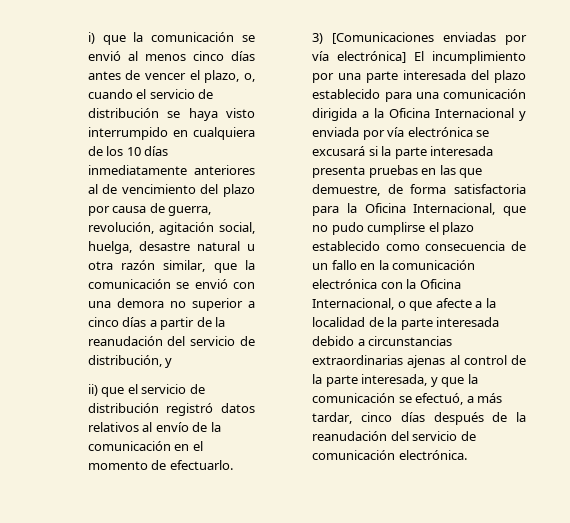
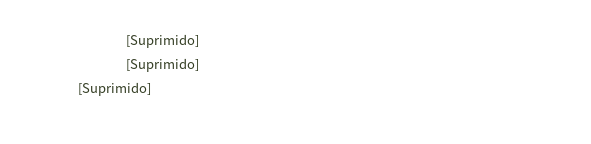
[87,32,255,45] [87,51,256,61] [87,70,255,83] [87,89,214,99] [87,108,255,121] [87,127,255,140] [87,146,169,156] [87,165,255,175] [87,184,255,197] [87,203,212,216] [87,222,255,235] [87,241,255,254] [87,260,256,273] [87,279,255,289] [87,298,256,311] [87,317,226,330] [87,336,256,346] [87,355,173,368] [87,384,205,397] [87,403,255,416] [87,422,221,432] [87,441,203,451] [87,460,233,470] [312,32,527,45] [312,51,526,64] [312,70,526,83] [312,89,526,102] [312,108,526,121] [312,127,490,140] [312,146,494,159] [312,165,483,178] [312,184,526,196] [312,203,526,216] [312,222,475,235] [312,241,526,251] [312,260,476,270] [312,279,461,289] [312,298,496,311] [312,317,500,330] [312,336,453,346] [312,355,526,368] [312,374,478,387] [312,393,503,405] [312,412,526,425] [312,431,476,441] [312,450,467,460] i) que la comunicación se envió al menos cinco días antes de vencer el plazo, o, cuando el servicio de distribución se haya visto interrumpido en cualquiera de los 10 días inmediatamente anteriores al de vencimiento del plazo por causa de guerra, revolución, agitación social, huelga, desastre natural u otra razón similar, que la comunicación se envió con una demora no superior a cinco días a partir de la reanudación del servicio de distribución, y // ii) que el servicio de distribución registró datos relativos al envío de la comunicación en el momento de efectuarlo. // 3) [Comunicaciones enviadas por vía electrónica] El incumplimiento por una parte interesada del plazo establecido para una comunicación dirigida a la Oficina Internacional y enviada por vía electrónica se excusará si la parte interesada presenta pruebas en las que demuestre, de forma satisfactoria para la Oficina Internacional, que no pudo cumplirse el plazo establecido como consecuencia de un fallo en la comunicación electrónica con la Oficina Internacional, o que afecte a la localidad de la parte interesada debido a circunstancias extraordinarias ajenas al control de la parte interesada, y que la comunicación se efectuó, a más tardar, cinco días después de la reanudación del servicio de comunicación electrónica. -> [125,34,199,48] [125,58,199,72] [77,82,151,96] [Suprimido] // [Suprimido] // [Suprimido]

